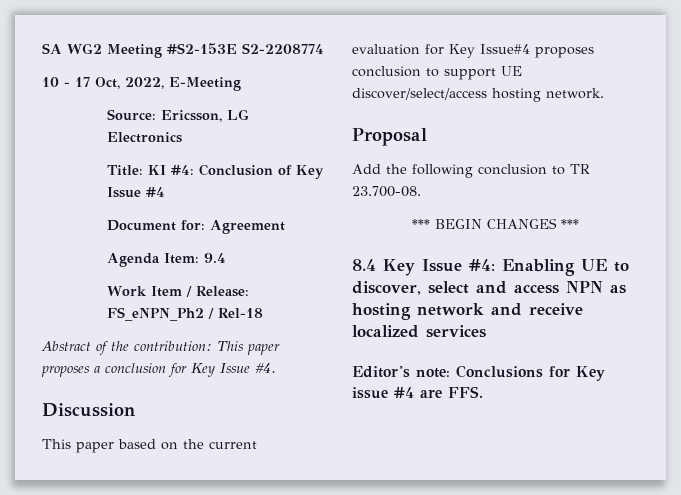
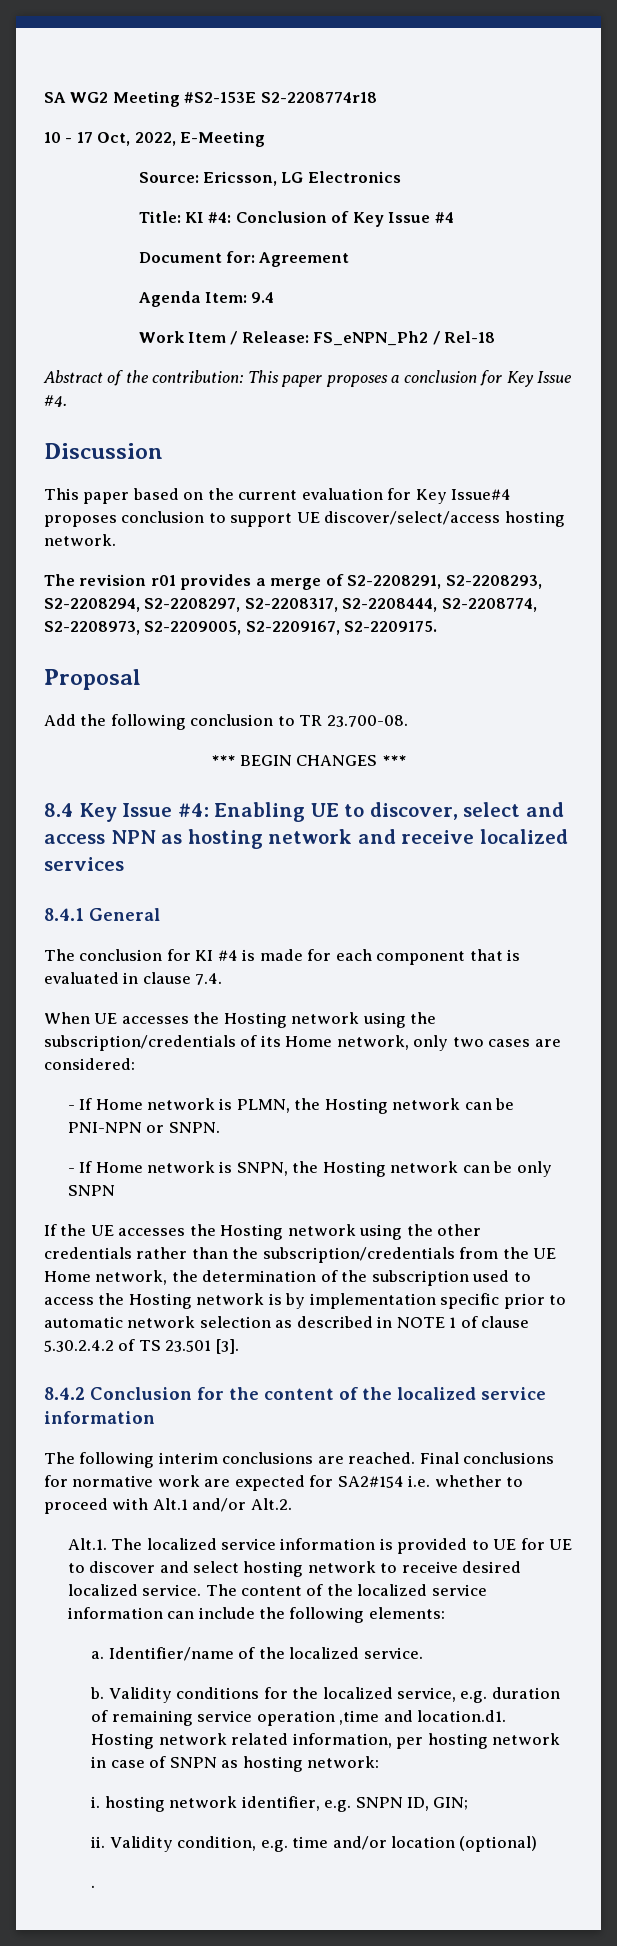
[242,43,324,54] S2-2208774 -> [260,92,377,103] S2-2208774r18
(604, 93) none -> [44,574,542,590] [44,598,537,612] [44,621,438,635] // The revision r01 provides a merge of S2-2208291, S2-2208293, S2-2208294, S2-2208297, S2-2208317, S2-2208444, S2-2208774, S2-2208973, S2-2209005, S2-2209167, S2-2209175.
[352,365,605,381] [352,386,483,399] Editor's note: Conclusions for Key issue #4 are FFS. -> [44,908,160,921] [44,949,521,965] [44,972,223,985] [44,1012,437,1028] [44,1035,561,1051] [44,1058,135,1070] [67,1098,515,1114] [67,1122,220,1133] [67,1161,552,1177] [67,1185,115,1196] [44,1224,482,1240] [44,1247,557,1263] [44,1270,531,1286] [44,1293,567,1309] [44,1316,530,1328] [44,1339,239,1354] [44,1387,546,1400] [44,1411,155,1424] [44,1452,555,1468] [44,1475,524,1491] [44,1498,292,1514] [67,1538,573,1554] [67,1561,522,1577] [67,1584,487,1596] [67,1607,445,1623] [91,1647,423,1661] [90,1687,560,1703] [91,1710,506,1726] [91,1733,560,1749] [91,1756,379,1772] [91,1796,469,1812] [91,1836,538,1852] [91,1885,96,1888] 8.4.1 General // The conclusion for KI #4 is made for each component that is evaluated in clause 7.4. // When UE accesses the Hosting network using the subscription/credentials of its Home network, only two cases are considered: // - If Home network is PLMN, the Hosting network can be PNI-NPN or SNPN. // - If Home network is SNPN, the Hosting network can be only SNPN // If the UE accesses the Hosting network using the other credentials rather than the subscription/credentials from the UE Home network, the determination of the subscription used to access the Hosting network is by implementation specific prior to automatic network selection as described in NOTE 1 of clause 5.30.2.4.2 of TS 23.501 [3]. // 8.4.2 Conclusion for the content of the localized service information // The following interim conclusions are reached. Final conclusions for normative work are expected for SA2#154 i.e. whether to proceed with Alt.1 and/or Alt.2. // Alt.1. The localized service information is provided to UE for UE to discover and select hosting network to receive desired localized service. The content of the localized service information can include the following elements: // a. Identifier/name of the localized service. // b. Validity conditions for the localized service, e.g. duration of remaining service operation ,time and location.d1. Hosting network related information, per hosting network in case of SNPN as hosting network: // i. hosting network identifier, e.g. SNPN ID, GIN; // ii. Validity condition, e.g. time and/or location (optional) // .

